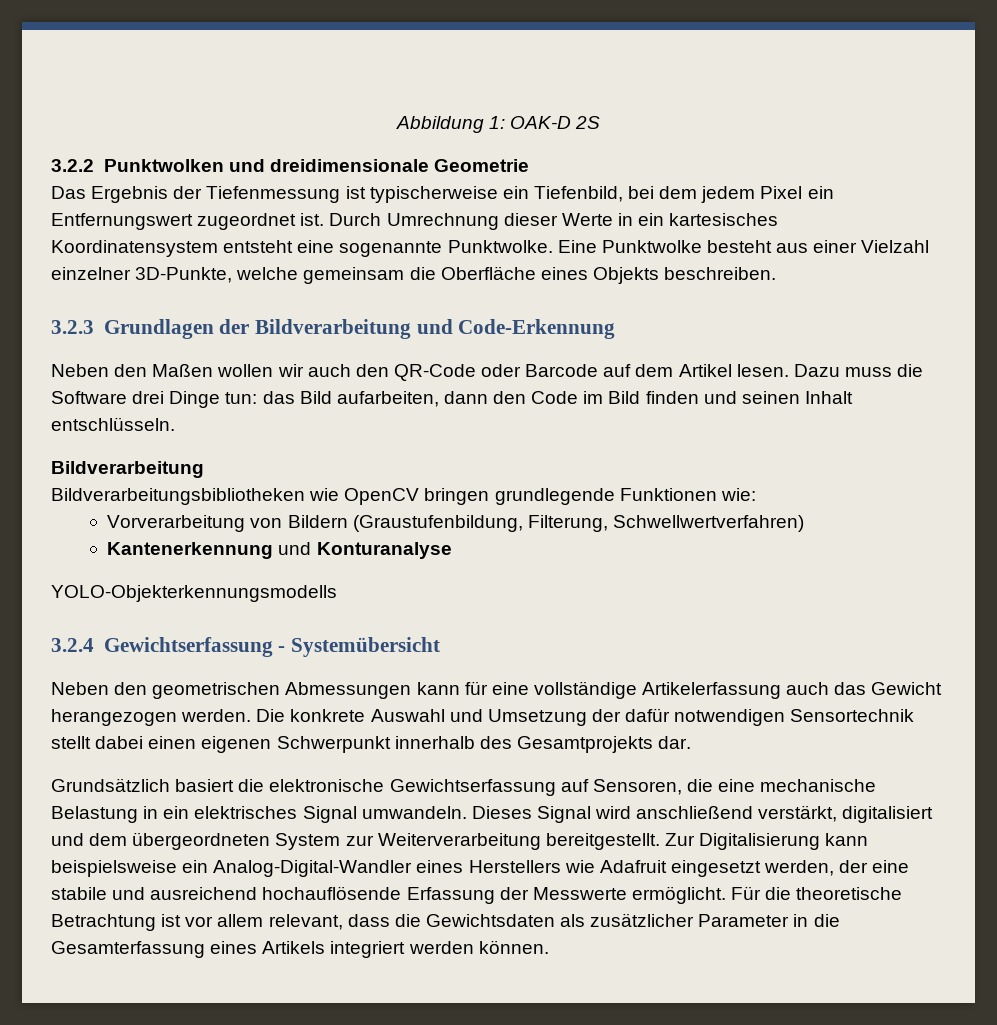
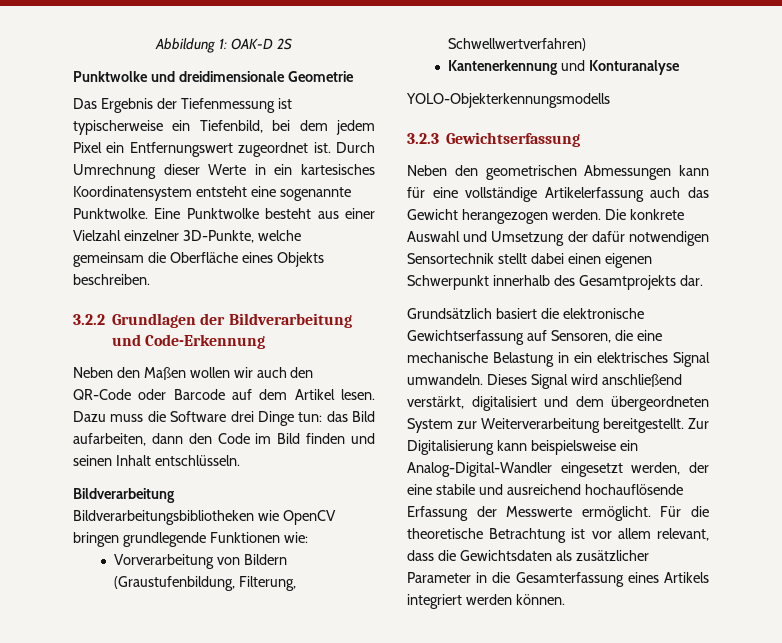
[51,159,224,172] 3.2.2 Punktwolken -> [73,71,148,82] Punktwolke
[51,320,94,334] 3.2.3 -> [73,314,105,325] 3.2.2
[51,637,440,657] 3.2.4 Gewichtserfassung - Systemübersicht -> [407,132,581,147] 3.2.3 Gewichtserfassung
[416,860,667,873] eines Herstellers wie Adafruit -> (552, 469) none

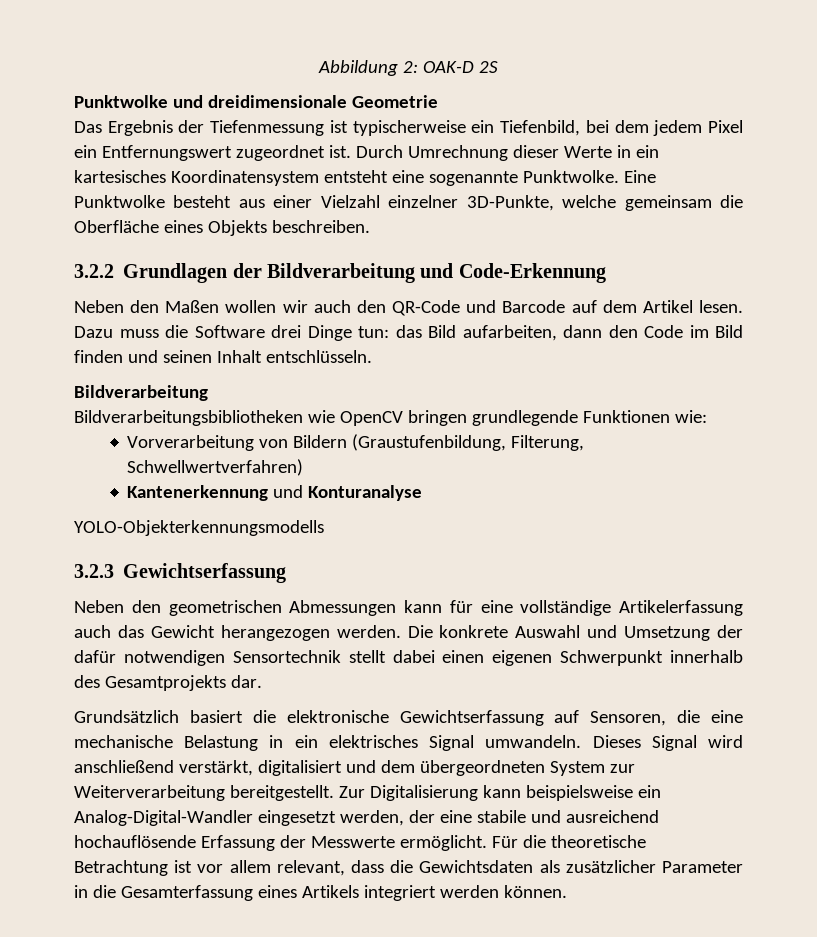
[219,38,228,49] 1: -> [403,61,419,73] 2:
[138,389,167,400] oder -> [466,300,497,313] und

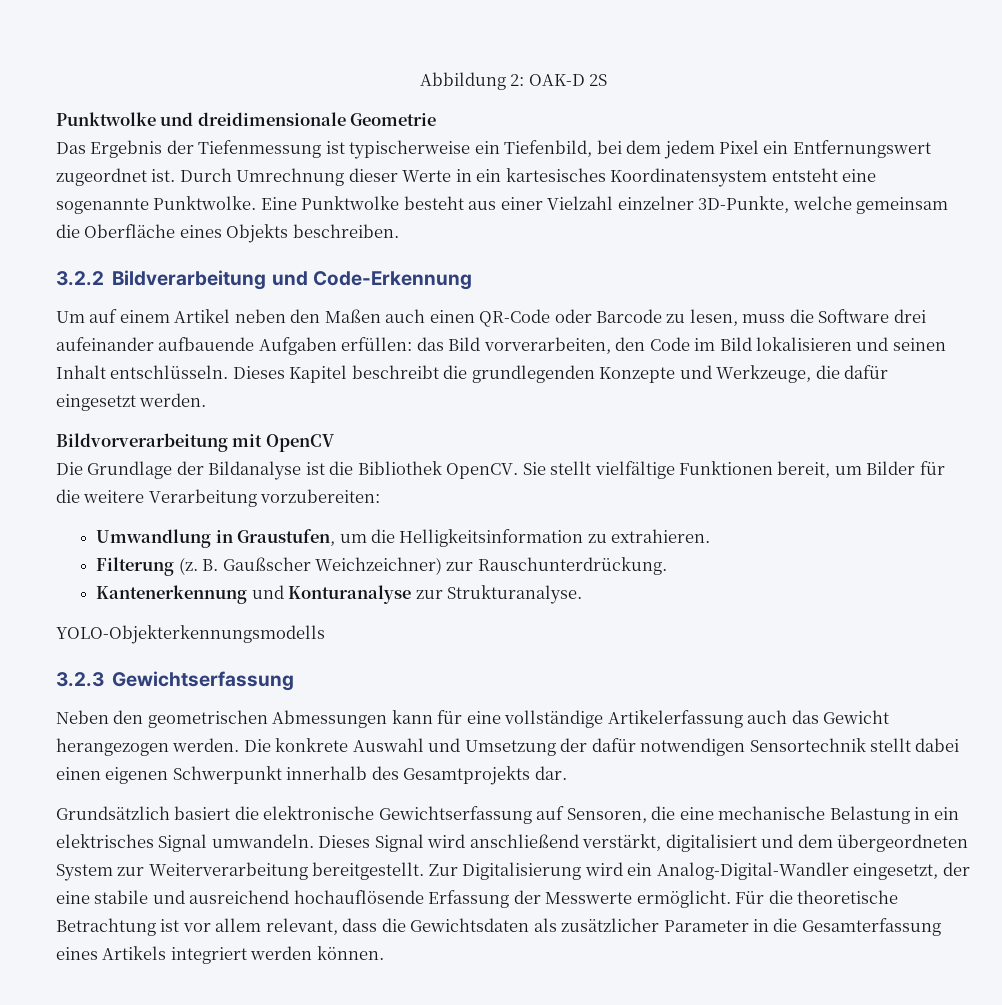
[123,263,262,283] Grundlagen der -> (104, 278) none
[74,300,743,316] [74,325,602,341] Neben den Maßen wollen wir auch den QR-Code und Barcode auf dem Artikel lesen. Dazu muss die Software drei Dinge tun: das Bild aufarbeiten, dann -> [56,309,926,327] [56,337,611,355] Um auf einem Artikel neben den Maßen auch einen QR-Code oder Barcode zu lesen, muss die Software drei aufeinander aufbauende Aufgaben erfüllen: das Bild vorverarbeiten,
[74,350,123,363] finden -> [756,337,853,351] lokalisieren
[74,385,208,401] [74,410,707,426] [127,434,585,451] [127,459,304,476] // Bildverarbeitung // Bildverarbeitungsbibliotheken wie OpenCV bringen grundlegende Funktionen wie: // Vorverarbeitung von Bildern (Graustufenbildung, Filterung, Schwellwertverfahren) -> [232,365,889,383] [56,393,207,411] [56,433,334,452] [56,461,945,480] [56,489,381,507] [96,529,711,548] [96,557,667,576] Dieses Kapitel beschreibt die grundlegenden Konzepte und Werkzeuge, die dafür eingesetzt werden. // Bildvorverarbeitung mit OpenCV // Die Grundlage der Bildanalyse ist die Bibliothek OpenCV. Sie stellt vielfältige Funktionen bereit, um Bilder für die weitere Verarbeitung vorzubereiten: // Umwandlung in Graustufen, um die Helligkeitsinformation zu extrahieren. // Filterung (z. B. Gaußscher Weichzeichner) zur Rauschunterdrückung.
(423, 493) none -> [415,585,583,604] zur Strukturanalyse.
[482,785,661,801] [74,810,404,826] kann beispielsweise ein Analog-Digital-Wandler eingesetzt werden, -> [584,862,939,880] wird ein Analog-Digital-Wandler eingesetzt,

